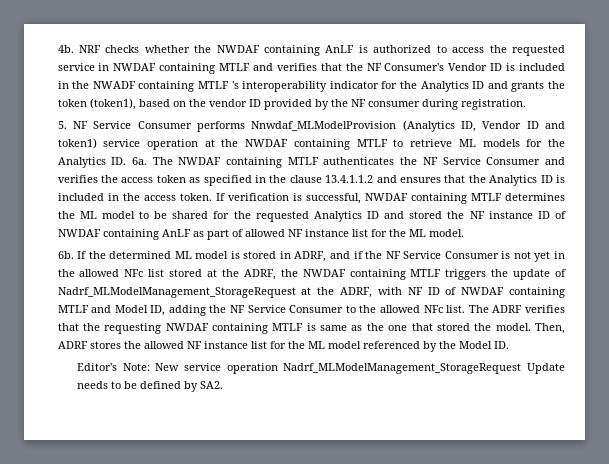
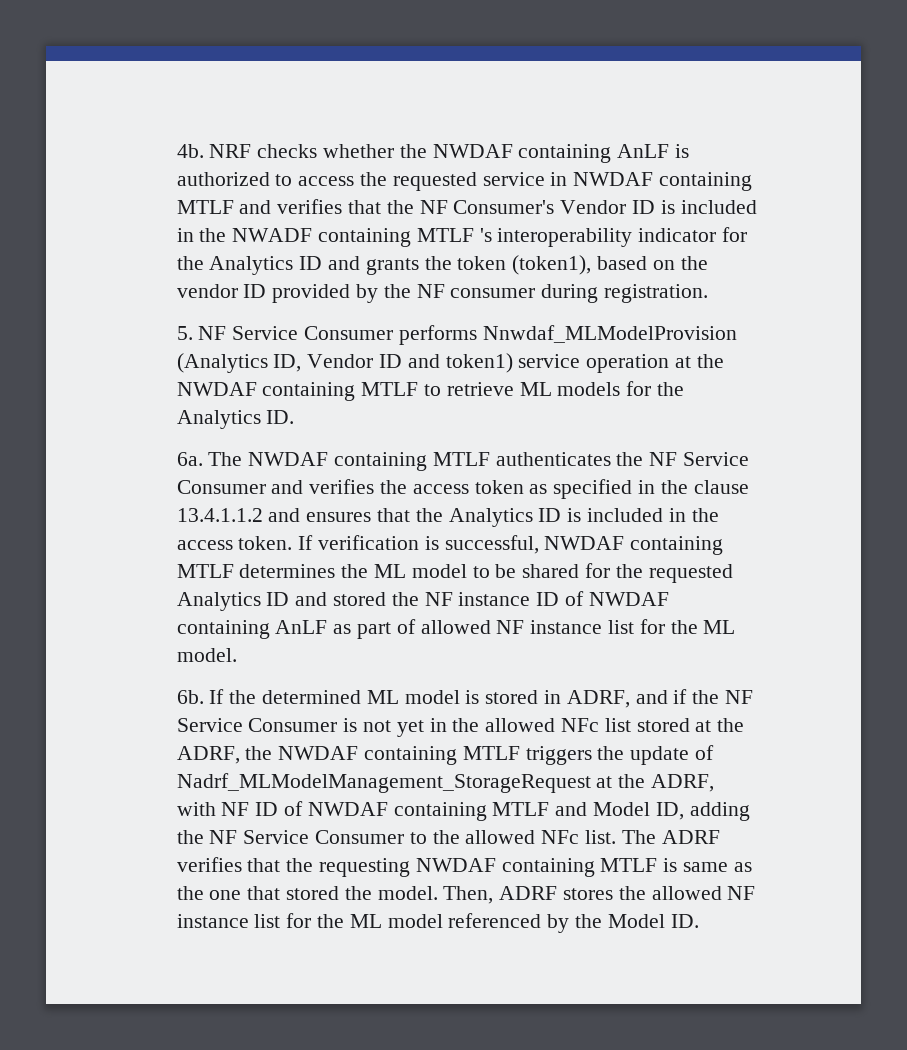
(127, 161) none -> (295, 417) //
[76,363,565,374] [76,381,223,392] // Editor's Note: New service operation Nadrf_MLModelManagement_StorageRequest Update needs to be defined by SA2. -> (699, 921) none

